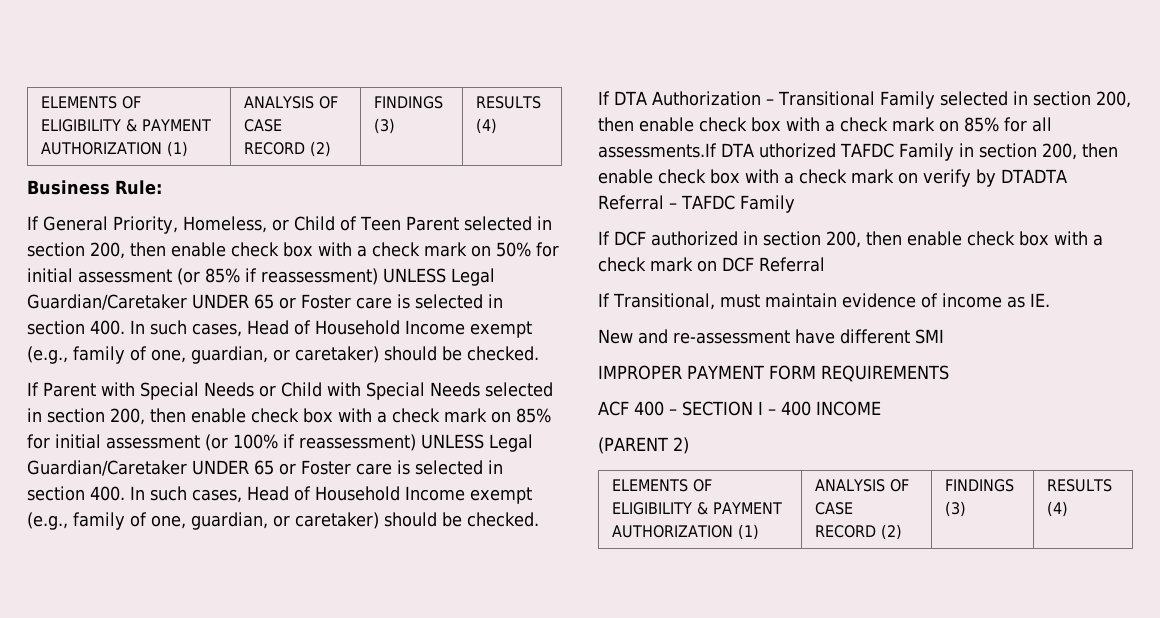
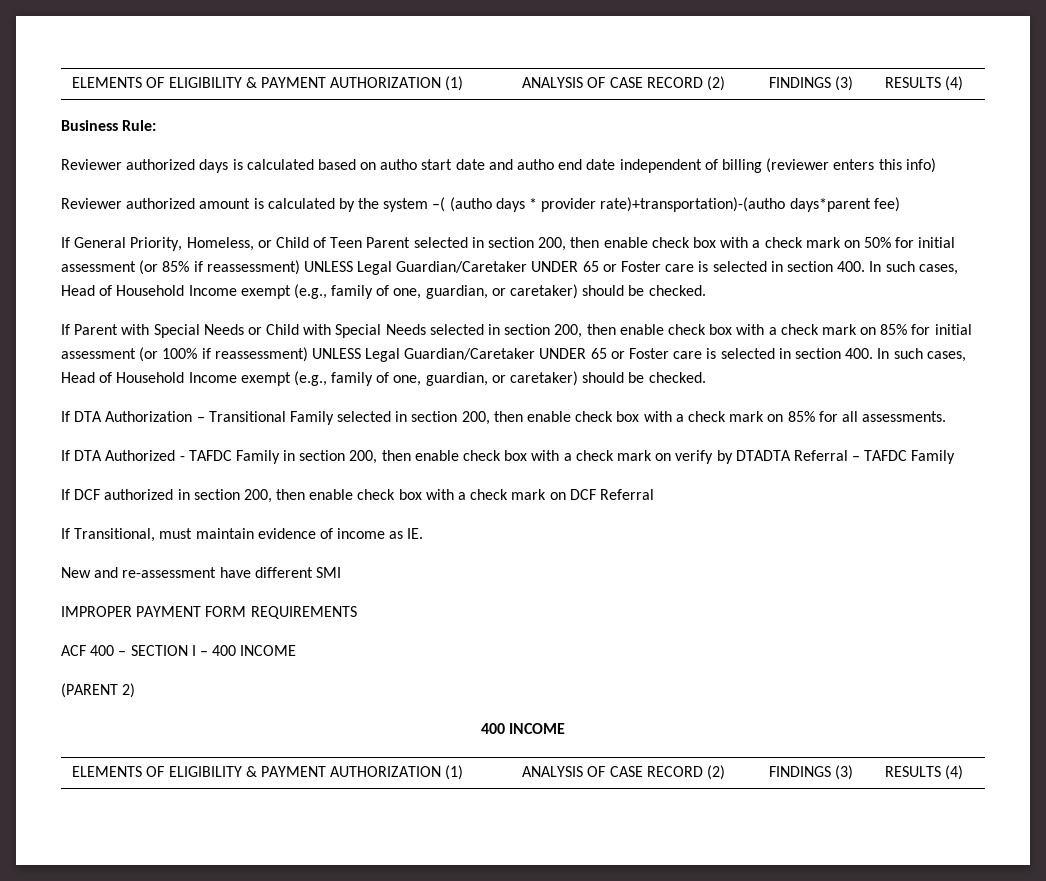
(162, 187) none -> [61,158,936,173] [61,197,900,212] // Reviewer authorized days is calculated based on autho start date and autho end date independent of billing (reviewer enters this info) // Reviewer authorized amount is calculated by the system –( (autho days * provider rate)+transportation)-(autho days*parent fee)
[598,143,836,158] assessments.If DTA uthorized -> [862,411,947,422] [61,450,185,461] assessments. // If DTA Authorized -
(689, 445) none -> [480,723,566,734] // 400 INCOME

